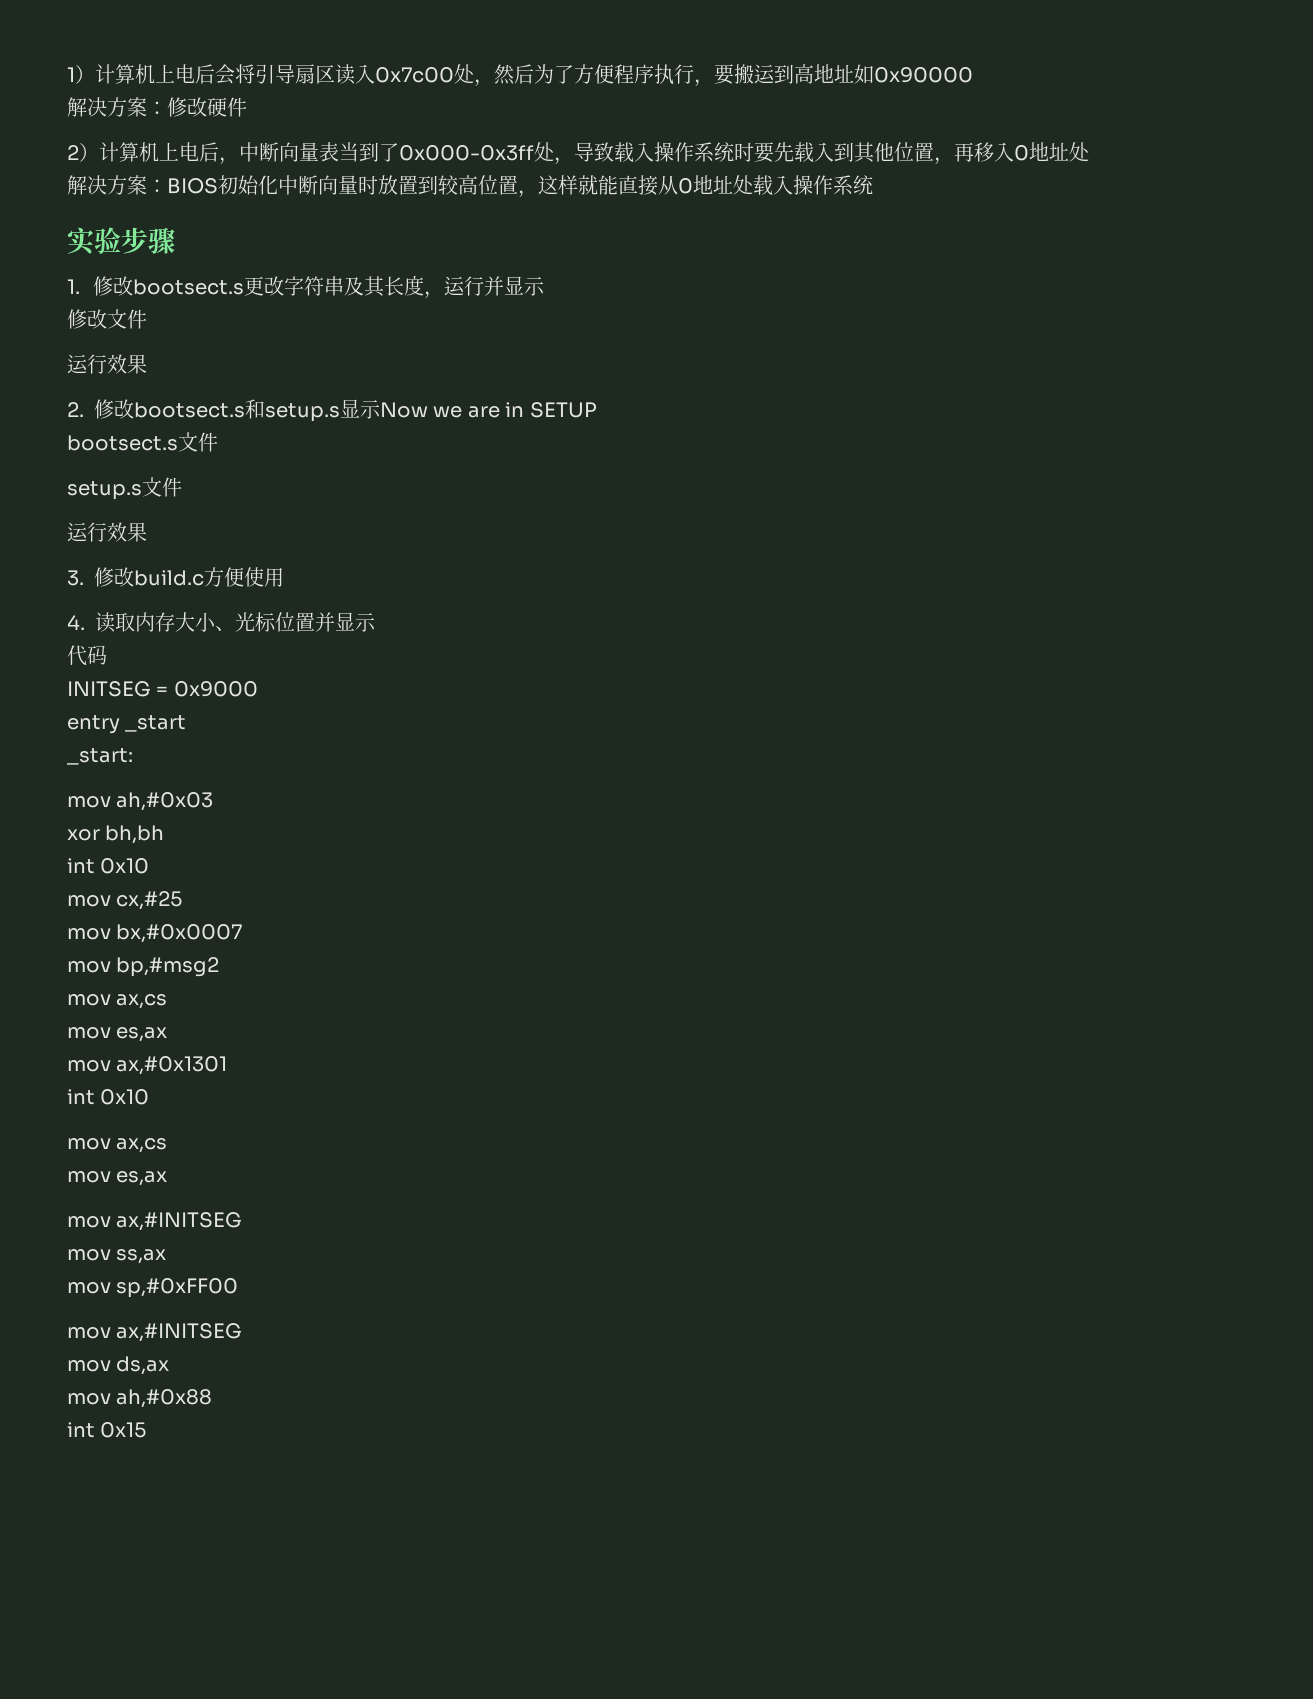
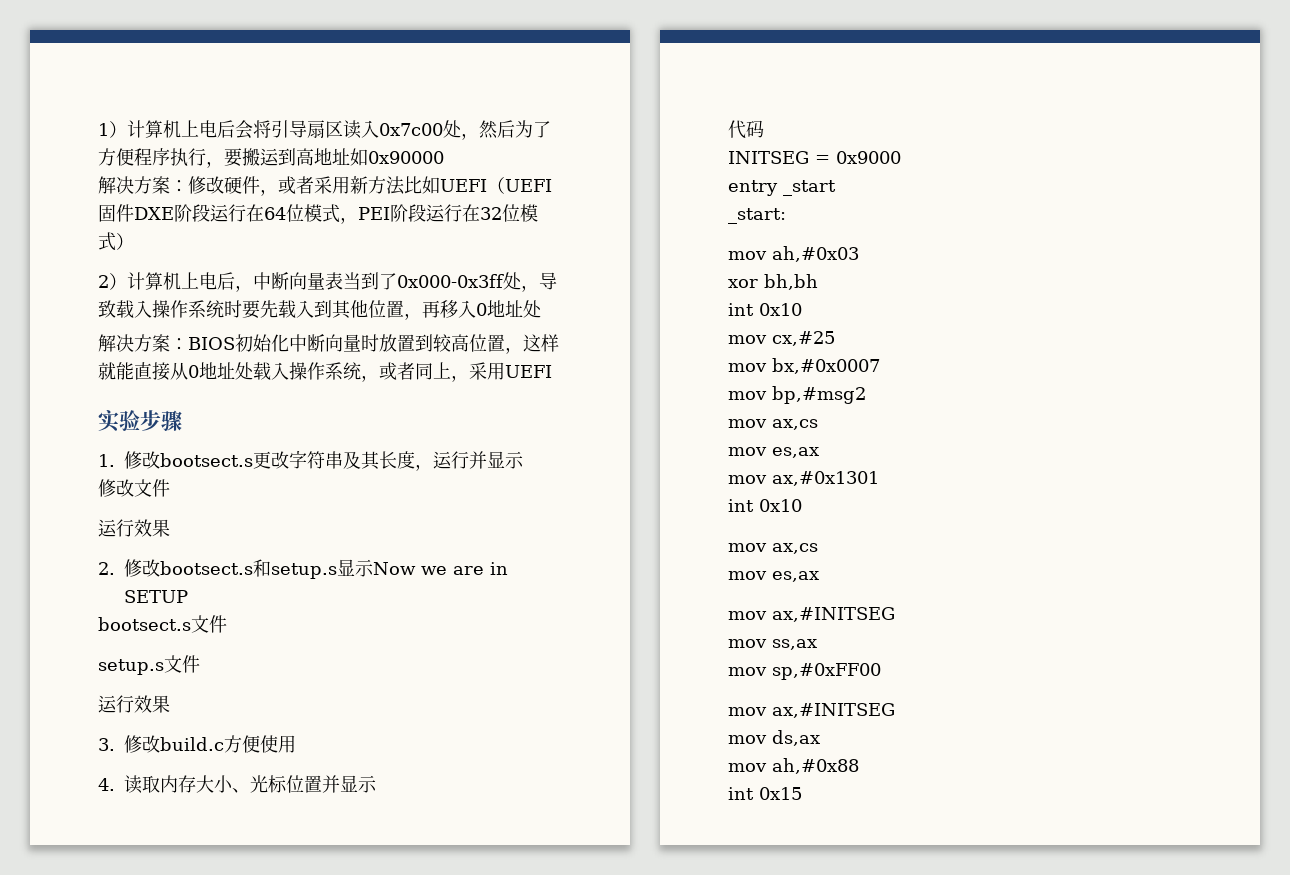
(247, 107) none -> [260,176,552,196] [98,204,538,224] [98,232,134,251] ，或者采用新方法比如UEFI（UEFI固件DXE阶段运行在64位模式，PEI阶段运行在32位模式）
(873, 185) none -> [361,362,552,382] ，或者同上，采用UEFI

